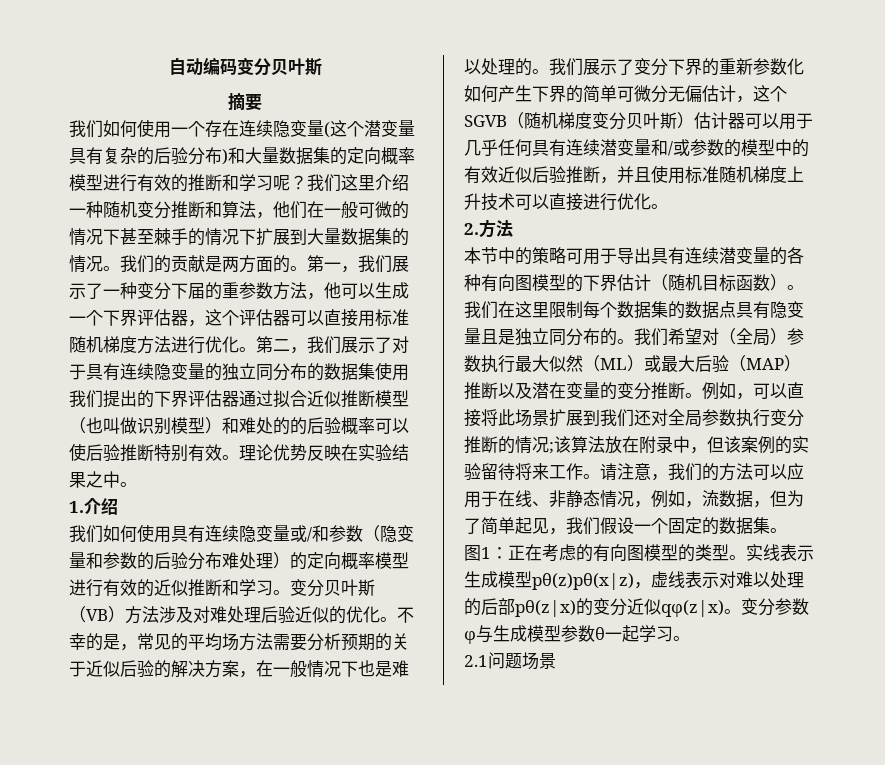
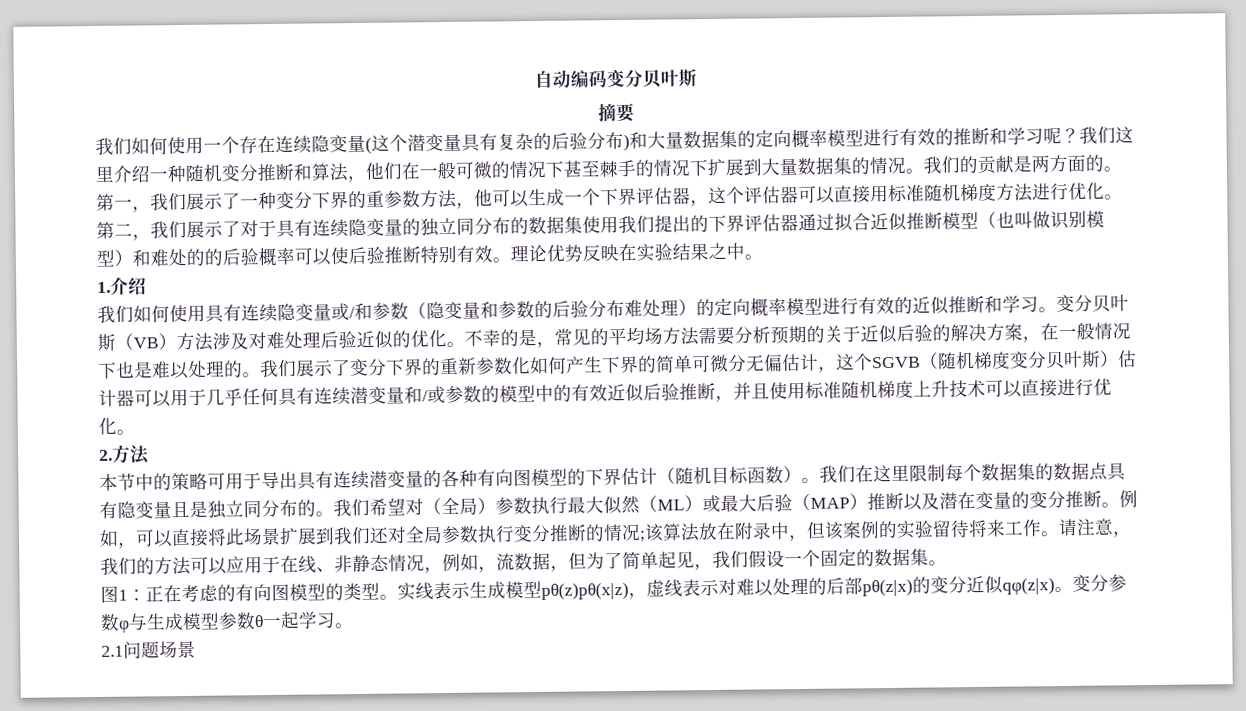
[188,283,205,299] 届 -> [330,191,349,209] 界

